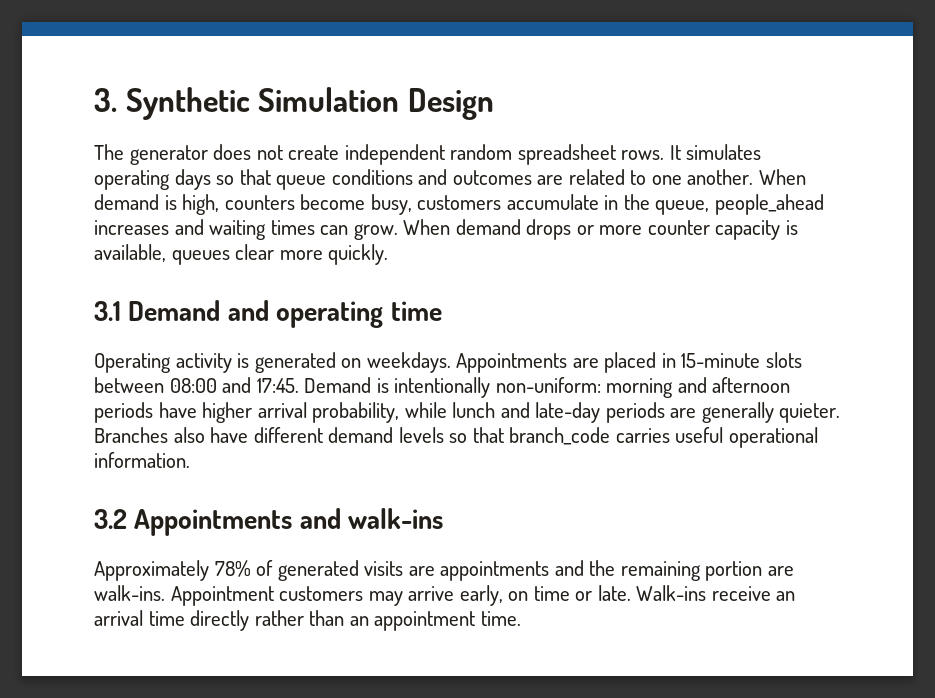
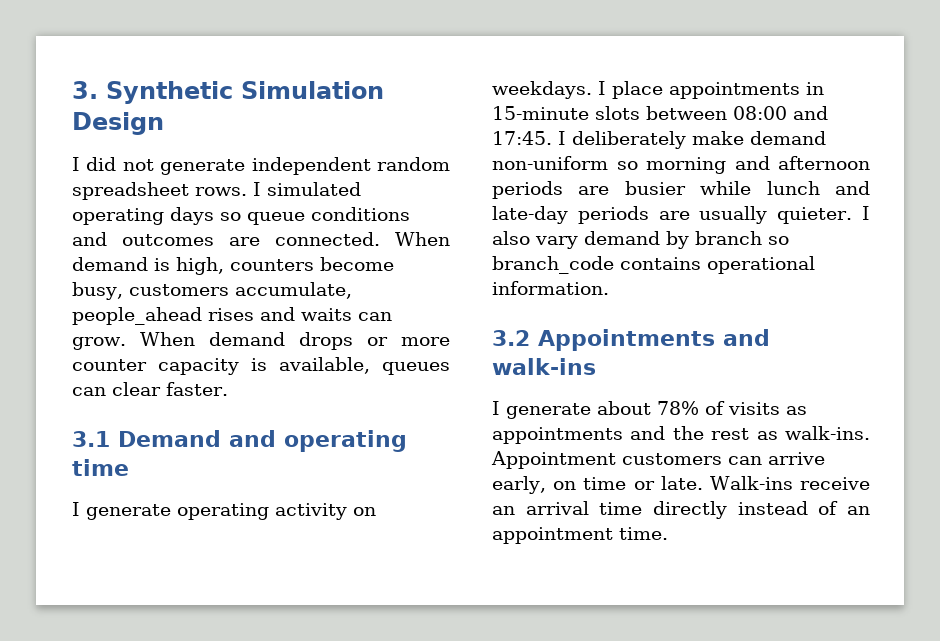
[94,144,340,165] The generator does not create -> [72,157,246,175] I did not generate
[669,144,762,160] It simulates -> [253,182,361,196] I simulated
[239,169,271,185] that -> (241, 216) none
[568,169,754,185] related to one another. -> [275,232,380,246] connected.
[506,194,824,215] [94,219,315,240] accumulate in the queue, people_ahead increases and waiting times -> [234,282,352,299] [72,307,352,325] accumulate, people_ahead rises and waits
[235,244,389,265] clear more quickly. -> [72,382,228,396] can clear faster.
[94,352,657,373] Operating activity is generated on weekdays. Appointments are placed -> [72,502,376,520] [492,81,800,99] I generate operating activity on weekdays. I place appointments
[304,377,791,398] [94,402,400,423] Demand is intentionally non-uniform: morning and afternoon periods have higher arrival probability, -> [558,131,826,149] [492,156,870,174] [492,181,686,199] I deliberately make demand non-uniform so morning and afternoon periods are busier
[701,402,841,423] [94,427,724,445] generally quieter. Branches also have different demand levels so that branch_code carries useful -> [699,206,870,224] [492,231,789,249] [492,256,701,274] usually quieter. I also vary demand by branch so branch_code contains
[94,560,794,581] Approximately 78% of generated visits are appointments and the remaining portion are -> [492,401,807,419] [492,426,778,444] I generate about 78% of visits as appointments and the rest as
[368,591,403,606] may -> [728,456,762,465] can
[254,610,345,626] rather than -> [737,501,839,515] instead of

